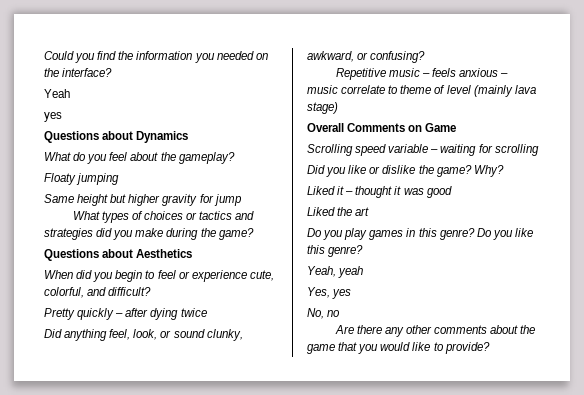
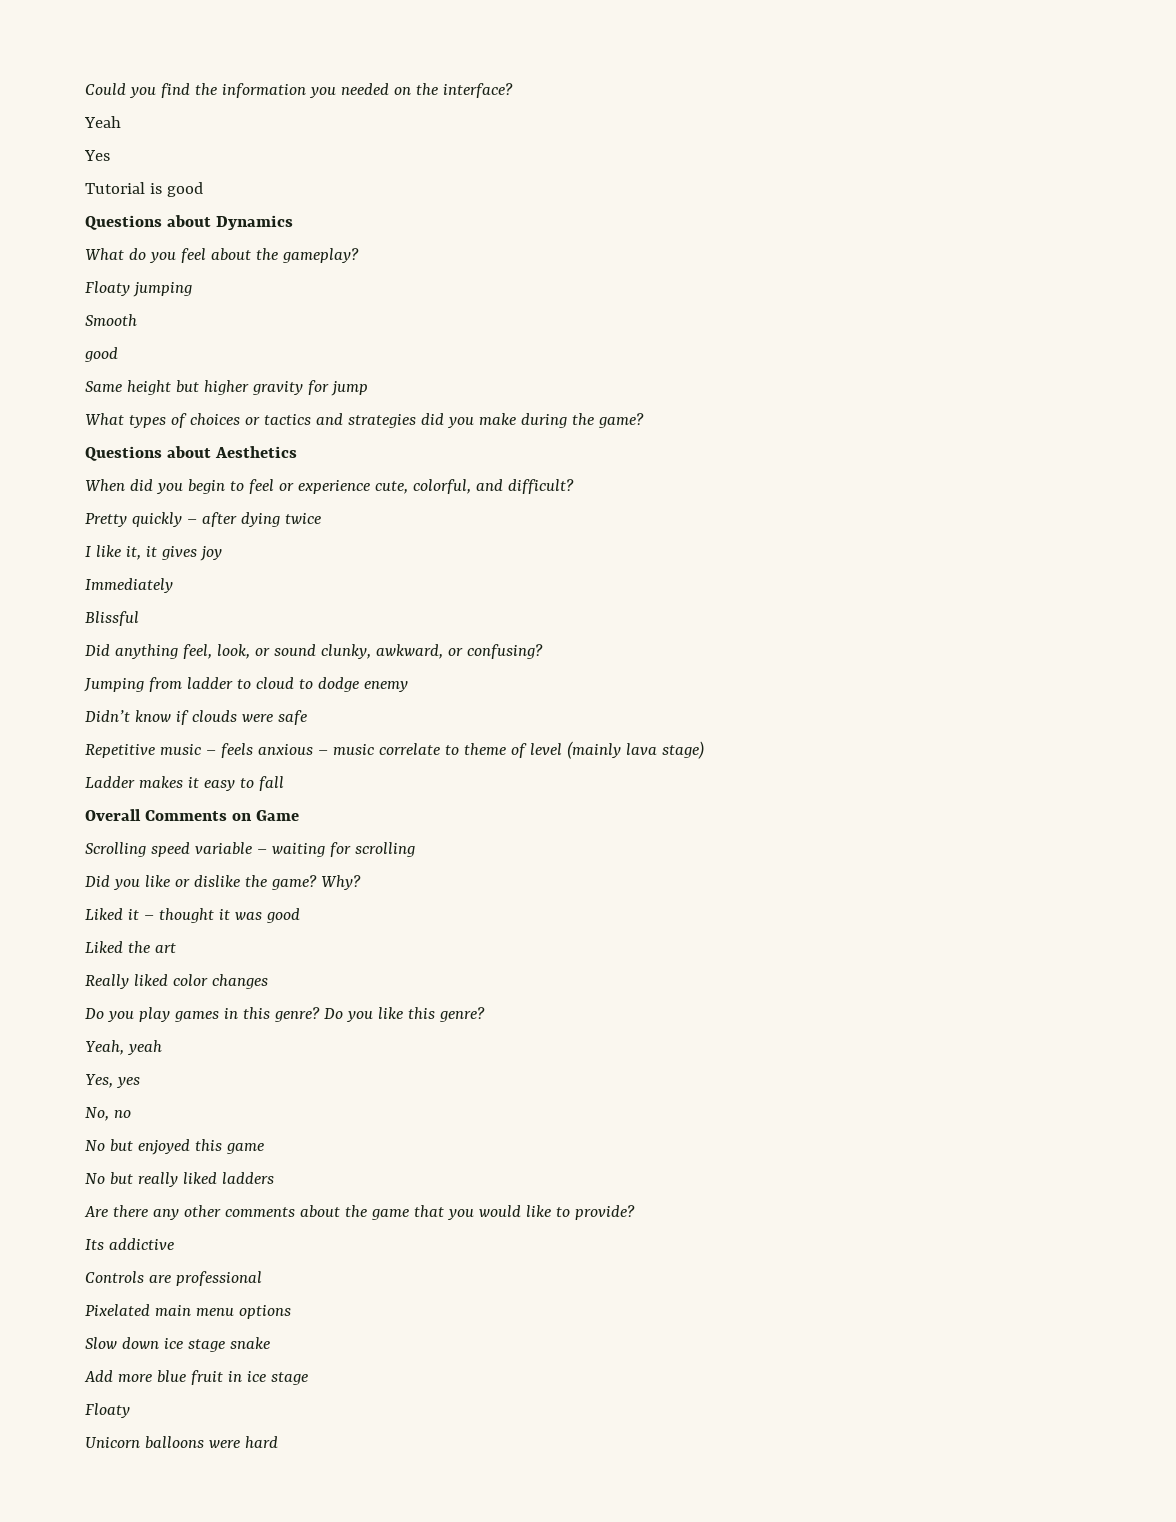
[44,112,62,122] yes -> [84,150,110,161] [85,182,203,197] Yes // Tutorial is good
(120, 179) none -> [85,314,137,326] [84,347,118,362] // Smooth // good
(207, 312) none -> [85,545,222,561] [85,578,173,593] [85,611,139,626] // I like it, it gives joy // Immediately // Blissful
(426, 57) none -> [84,677,408,692] [85,710,307,725] // Jumping from ladder to cloud to dodge enemy // Didn’t know if clouds were safe
(338, 108) none -> [85,776,284,791] // Ladder makes it easy to fall
(370, 211) none -> [85,974,268,989] // Really liked color changes
(341, 313) none -> [85,1139,264,1155] [85,1172,274,1187] // No but enjoyed this game // No but really liked ladders
(490, 348) none -> [85,1238,174,1250] [85,1271,262,1286] [85,1304,291,1319] [85,1337,270,1352] [84,1370,308,1385] [85,1403,130,1418] [85,1436,278,1449] // Its addictive // Controls are professional // Pixelated main menu options // Slow down ice stage snake // Add more blue fruit in ice stage // Floaty // Unicorn balloons were hard

